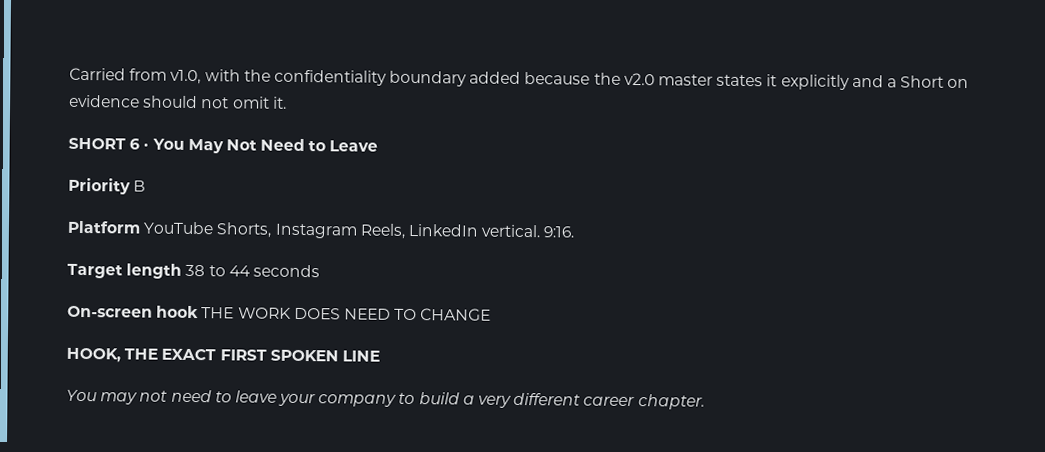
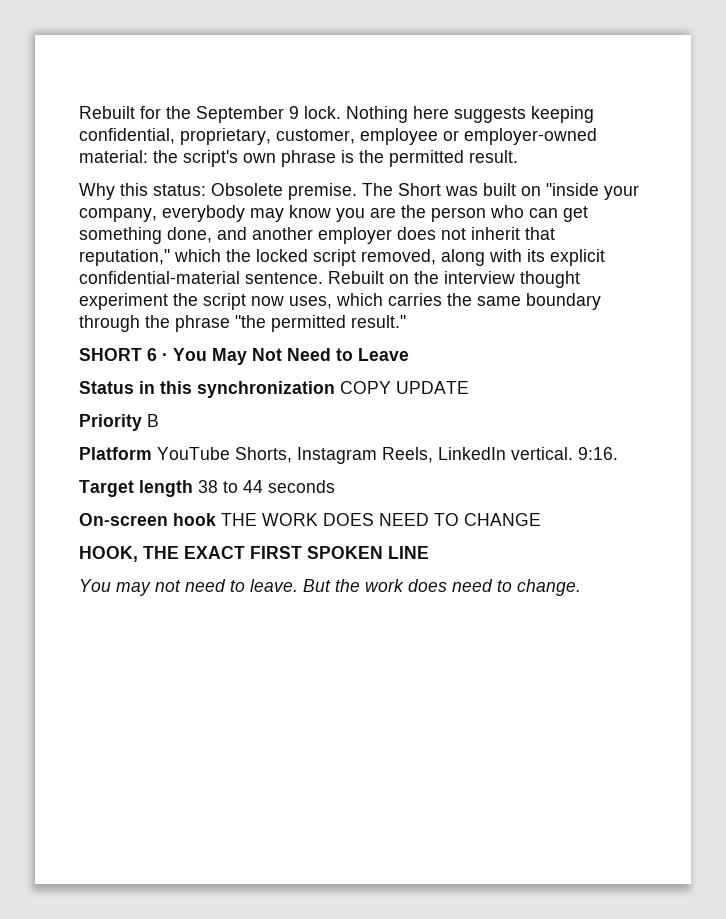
[69,67,970,90] [69,94,287,109] Carried from v1.0, with the confidentiality boundary added because the v2.0 master states it explicitly and a Short on evidence should not omit it. -> [79,106,594,123] [79,128,597,145] [79,150,518,167] [79,183,639,200] [79,205,588,222] [79,227,555,244] [79,249,605,266] [79,271,580,288] [79,293,601,310] [79,315,406,332] Rebuilt for the September 9 lock. Nothing here suggests keeping confidential, proprietary, customer, employee or employer-owned material: the script's own phrase is the permitted result. // Why this status: Obsolete premise. The Short was built on "inside your company, everybody may know you are the person who can get something done, and another employer does not inherit that reputation," which the locked script removed, along with its explicit confidential-material sentence. Rebuilt on the interview thought experiment the script now uses, which carries the same boundary through the phrase "the permitted result."
(379, 146) none -> [79,381,469,398] // Status in this synchronization COPY UPDATE
[234,390,705,410] leave your company to build a very different career chapter. -> [250,579,581,596] leave. But the work does need to change.

